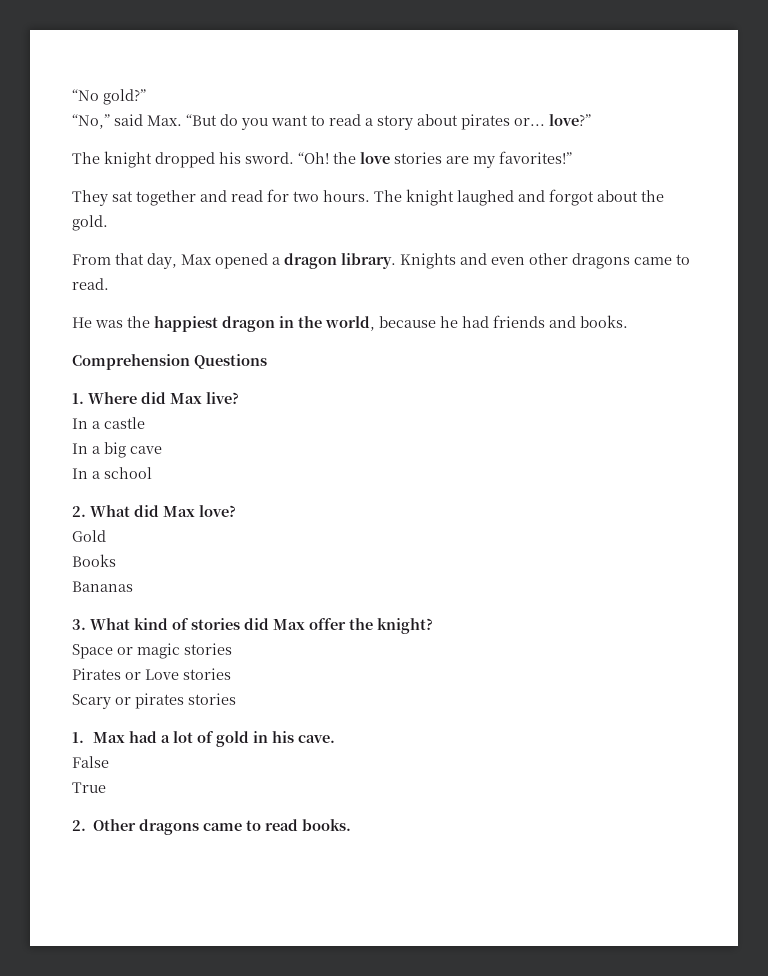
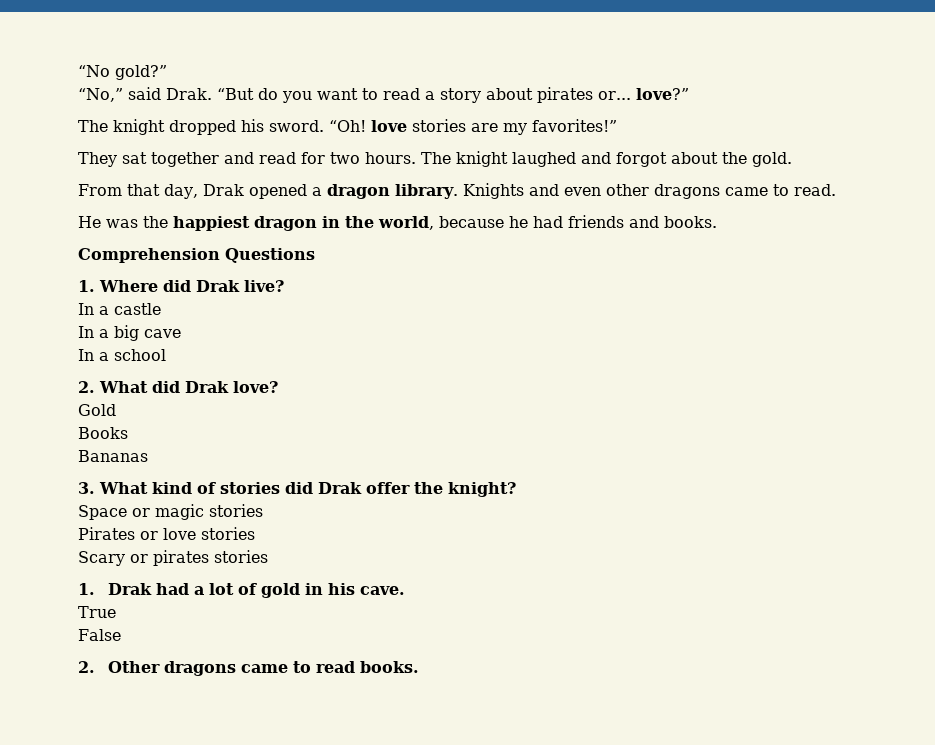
[147,115,182,126] Max. -> [166,88,212,100] Drak.
[333,152,356,164] the -> (366, 126) none
[181,254,212,265] Max -> [202,184,244,196] Drak
[170,393,202,404] Max -> [196,280,240,292] Drak
[163,506,195,517] Max -> [185,381,229,393] Drak
[273,619,305,630] Max -> [318,482,362,494] Drak
[145,669,179,680] Love -> [163,528,196,540] love
[92,732,125,743] Max -> [108,583,153,595] Drak
(335, 739) none -> [78,606,116,618] // True
[72,782,106,793] // True -> (121, 635) none

